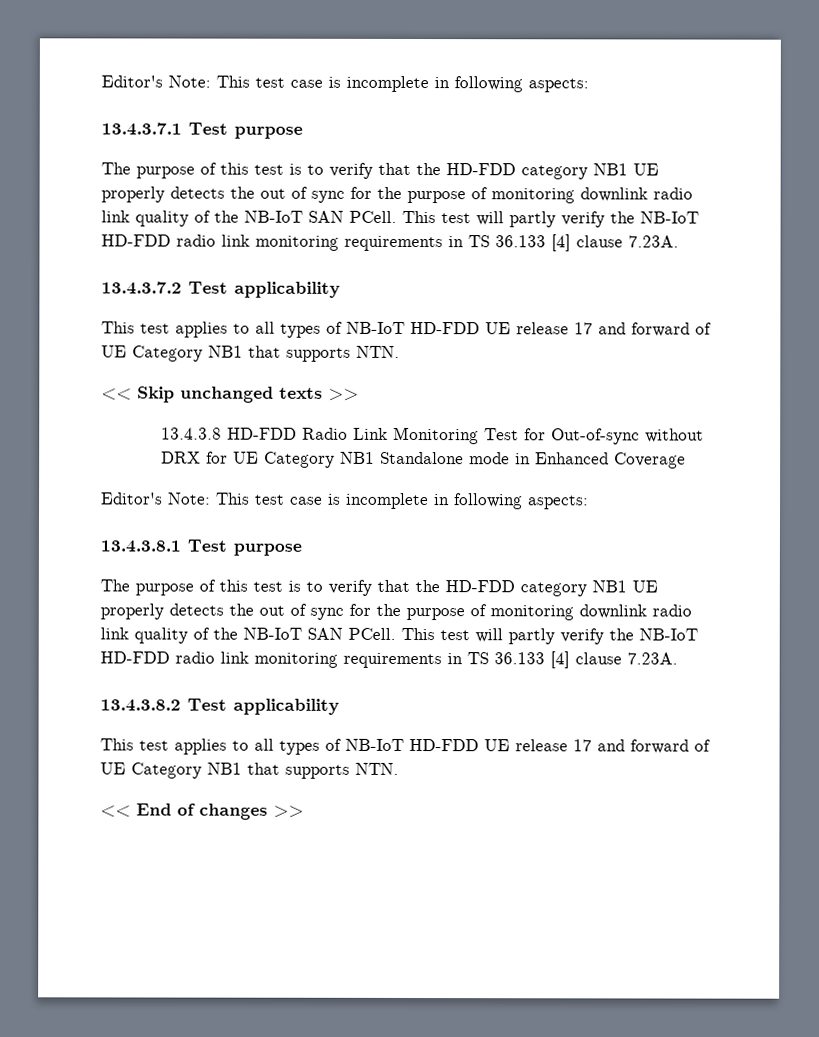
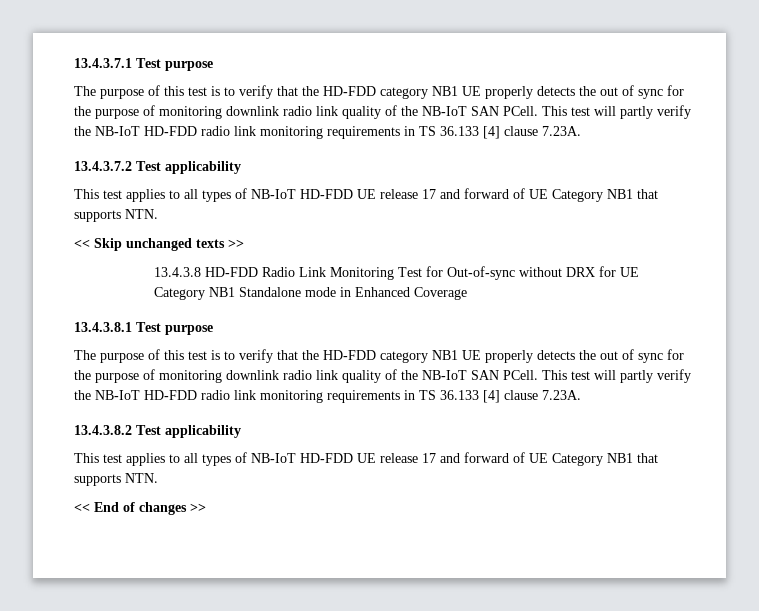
[101,75,589,93] Editor's Note: This test case is incomplete in following aspects: // -> (74, 63) none
[101,492,589,510] // Editor's Note: This test case is incomplete in following aspects: -> (468, 293) none

